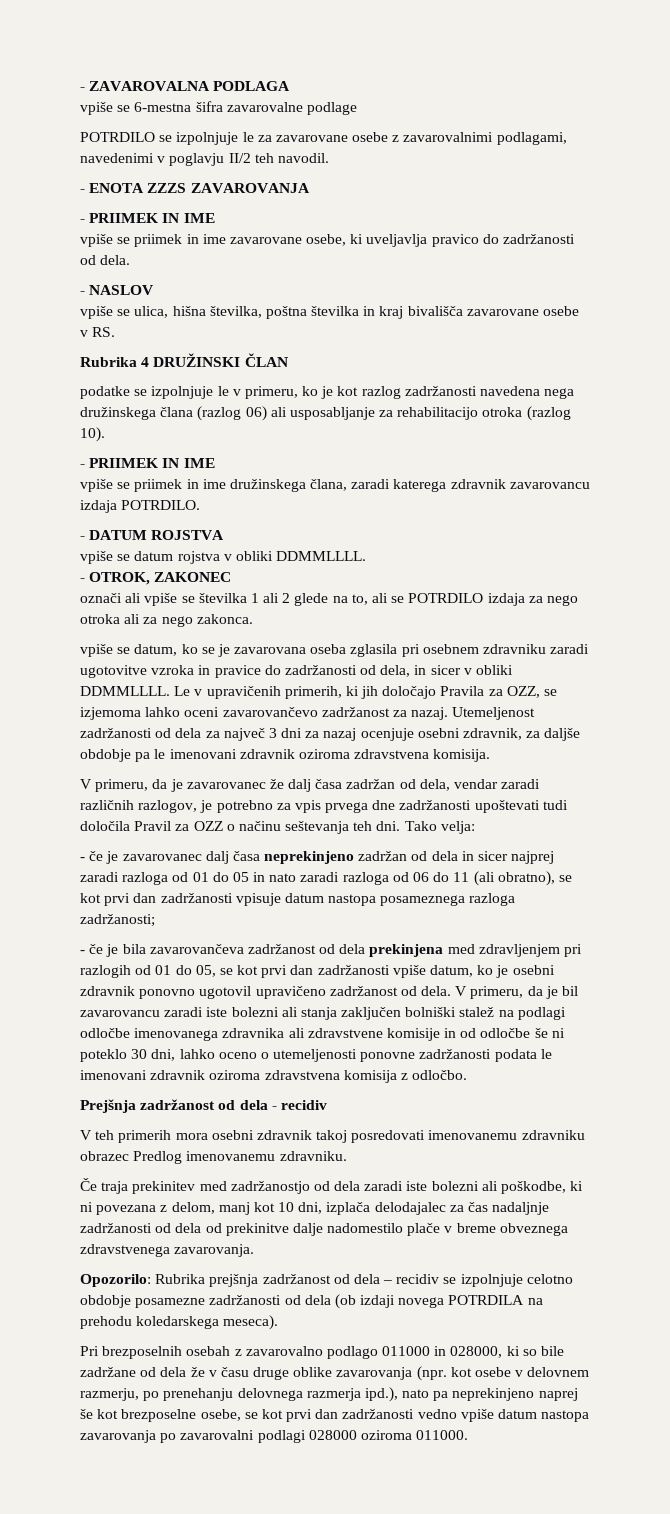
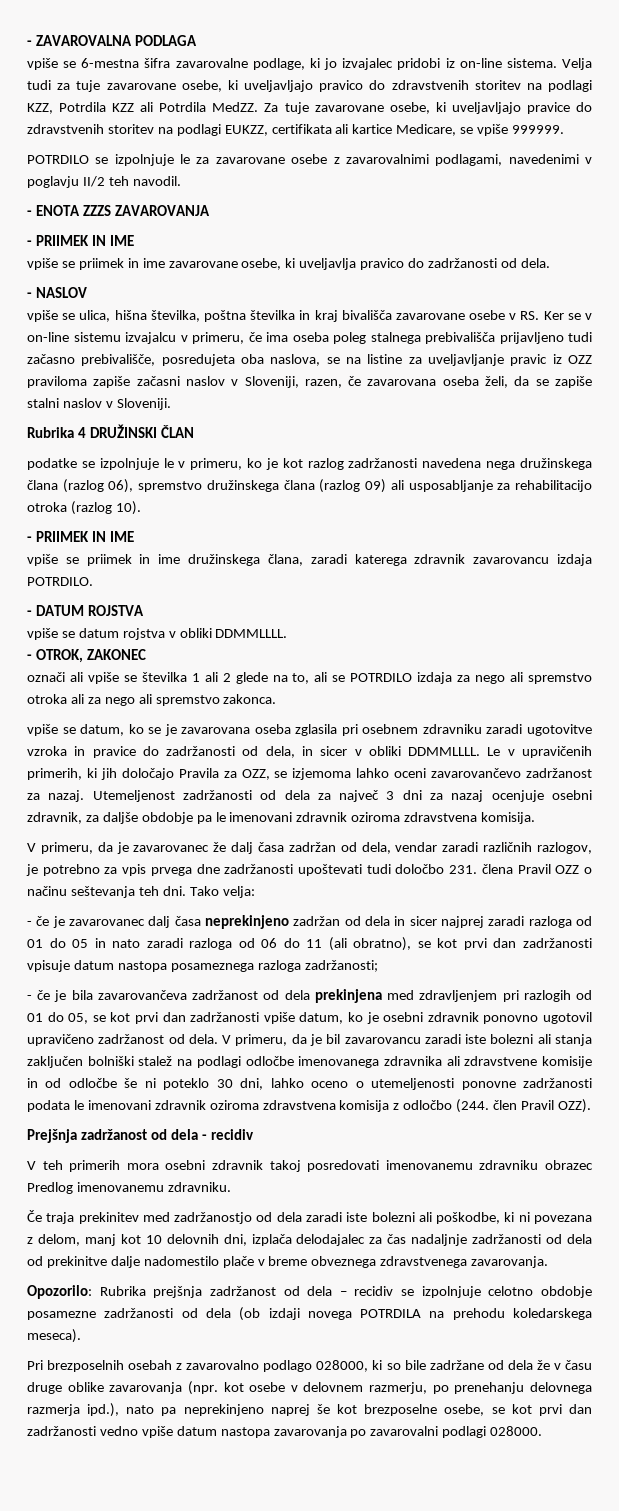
[306,102,357,115] podlage -> [252,58,592,70] [27,80,593,92] [27,102,593,114] [27,124,565,136] podlage, ki jo izvajalec pridobi iz on-line sistema. Velja tudi za tuje zavarovane osebe, ki uveljavljajo pravico do zdravstvenih storitev na podlagi KZZ, Potrdila KZZ ali Potrdila MedZZ. Za tuje zavarovane osebe, ki uveljavljajo pravice do zdravstvenih storitev na podlagi EUKZZ, certifikata ali kartice Medicare, se vpiše 999999.
(116, 332) none -> [543,311,592,320] [27,332,592,344] [27,354,592,366] [27,376,593,388] [27,398,171,410] Ker se v on-line sistemu izvajalcu v primeru, če ima oseba poleg stalnega prebivališča prijavljeno tudi začasno prebivališče, posredujeta oba naslova, se na listine za uveljavljanje pravic iz OZZ praviloma zapiše začasni naslov v Sloveniji, razen, če zavarovana oseba želi, da se zapiše stalni naslov v Sloveniji.
[245,406,267,421] 06) -> [108,479,387,493] 06), spremstvo družinskega člana (razlog 09)
(578, 600) none -> [510,672,593,684] ali spremstvo
(193, 621) none -> [138,694,220,706] ali spremstvo
[80,821,190,831] določila Pravil za -> [395,864,551,874] določbo 231. člena Pravil
[412,1070,468,1080] odločbo. -> [403,1099,591,1113] odločbo (244. člen Pravil OZZ).
(295, 1207) none -> [166,1234,219,1244] delovnih
[382,1346,447,1356] 011000 in -> (313, 1366) none
[308,1430,469,1440] 028000 oziroma 011000. -> [490,1426,543,1436] 028000.

